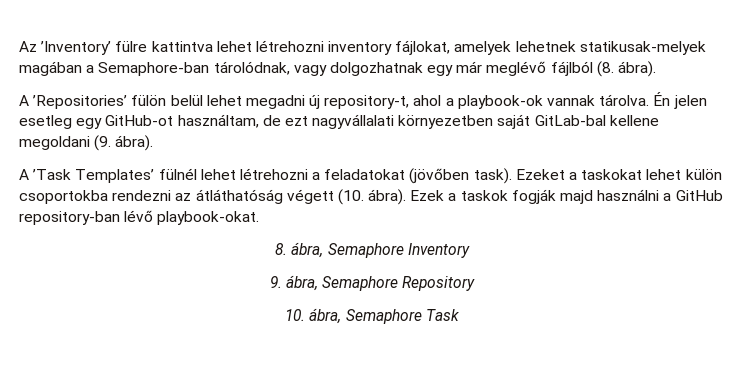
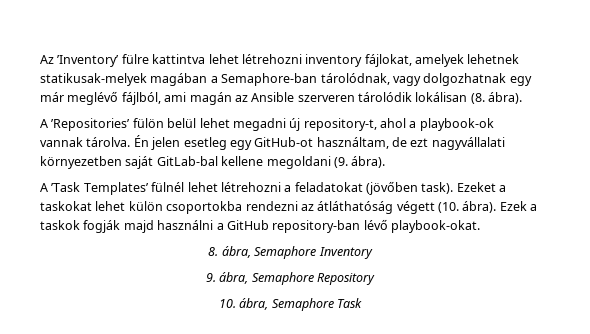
[550,61,593,76] fájlból -> [121,92,468,105] fájlból, ami magán az Ansible szerveren tárolódik lokálisan

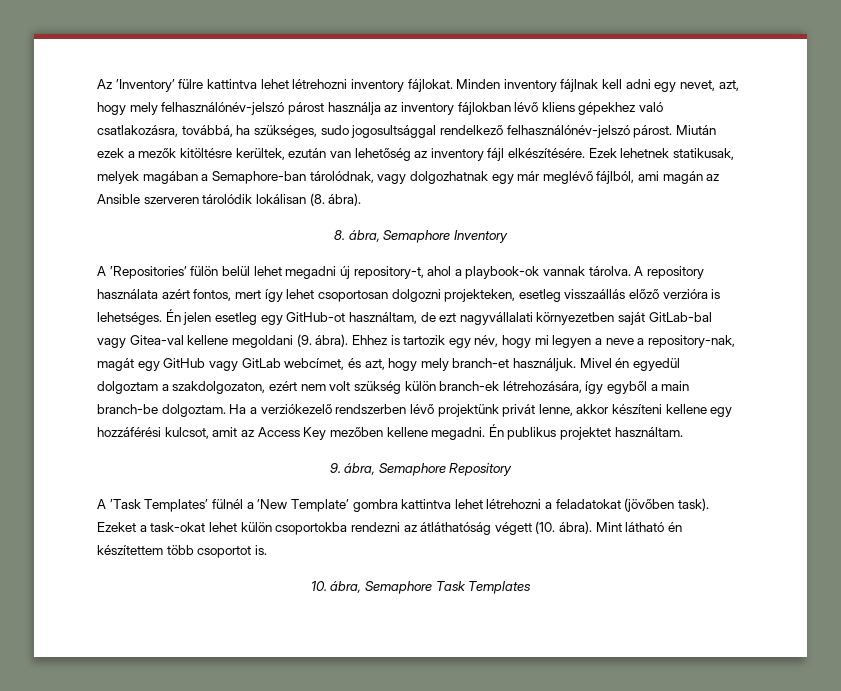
[364,54,520,67] [40,73,147,86] fájlokat, amelyek lehetnek statikusak-melyek -> [407,79,739,92] [97,102,664,115] [97,125,716,138] [97,148,735,161] [97,171,139,184] fájlokat. Minden inventory fájlnak kell adni egy nevet, azt, hogy mely felhasználónév-jelszó párost használja az inventory fájlokban lévő kliens gépekhez való csatlakozásra, továbbá, ha szükséges, sudo jogosultsággal rendelkező felhasználónév-jelszó párost. Miután ezek a mezők kitöltésre kerültek, ezután van lehetőség az inventory fájl elkészítésére. Ezek lehetnek statikusak, melyek
(523, 98) none -> [334,230,508,243] // 8. ábra, Semaphore Inventory
(131, 142) none -> [634,266,705,279] [97,289,721,302] [97,312,162,325] A repository használata azért fontos, mert így lehet csoportosan dolgozni projekteken, esetleg visszaállás előző verzióra is lehetséges.
(218, 161) none -> [97,335,184,348] vagy Gitea-val
(386, 162) none -> [351,335,735,348] [97,358,681,371] [97,381,690,394] [97,404,733,417] [97,424,683,440] [329,463,513,476] Ehhez is tartozik egy név, hogy mi legyen a neve a repository-nak, magát egy GitHub vagy GitLab webcímet, és azt, hogy mely branch-et használjuk. Mivel én egyedül dolgoztam a szakdolgozaton, ezért nem volt szükség külön branch-ek létrehozására, így egyből a main branch-be dolgoztam. Ha a verziókezelő rendszerben lévő projektünk privát lenne, akkor készíteni kellene egy hozzáférési kulcsot, amit az Access Key mezőben kellene megadni. Én publikus projektet használtam. // 9. ábra, Semaphore Repository
(185, 187) none -> [246,499,452,512] a ’New Template’ gombra kattintva
[40,201,92,211] taskokat -> [150,522,206,532] task-okat
[499,201,538,211] [40,219,480,233] [208,246,373,259] [205,272,376,285] Ezek a taskok fogják majd használni a GitHub repository-ban lévő playbook-okat. // 8. ábra, Semaphore Inventory // 9. ábra, Semaphore Repository -> [595,522,683,532] [97,545,267,558] Mint látható én készítettem több csoportot is.
(363, 303) none -> [468,581,532,594] Templates

